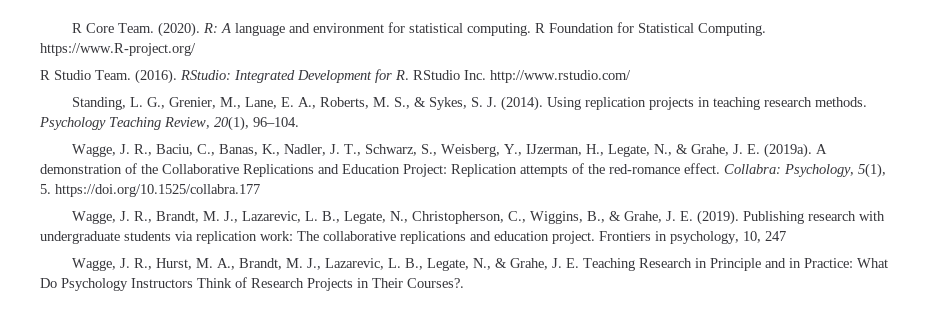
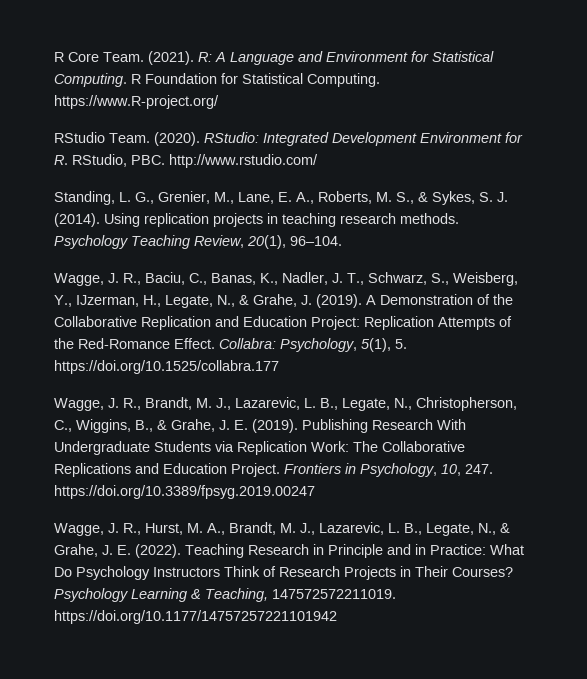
[158,22,201,37] (2020). -> [148,51,194,65] (2021).
[235,22,532,36] language and environment for statistical computing. -> [230,51,494,65] [54,73,127,87] Language and Environment for Statistical Computing.
[40,69,177,84] R Studio Team. (2016). -> [54,132,200,146] RStudio Team. (2020).
(372, 76) none -> [420,132,502,143] Environment
[413,70,486,80] RStudio Inc. -> [72,154,165,167] RStudio, PBC.
[747,143,828,158] [40,164,122,174] E. (2019a). A demonstration -> [316,294,473,308] (2019). A Demonstration
[243,164,314,177] Replications -> [141,316,211,330] Replication
[520,163,720,177] attempts of the red-romance effect. -> [438,316,512,330] [54,338,215,349] Attempts of the Red-Romance Effect.
[808,211,886,221] [40,231,786,244] research with undergraduate students via replication work: The collaborative replications and education project. Frontiers in psychology, 10, 247 -> [372,419,466,430] [54,441,465,455] [54,463,493,477] [54,485,315,499] Research With Undergraduate Students via Replication Work: The Collaborative Replications and Education Project. Frontiers in Psychology, 10, 247. https://doi.org/10.3389/fpsyg.2019.00247
(580, 263) none -> [135,544,181,558] (2022).
[407,278,464,288] Courses?. -> [452,567,513,577] [54,588,396,602] [54,610,337,624] Courses? Psychology Learning & Teaching, 147572572211019. https://doi.org/10.1177/14757257221101942

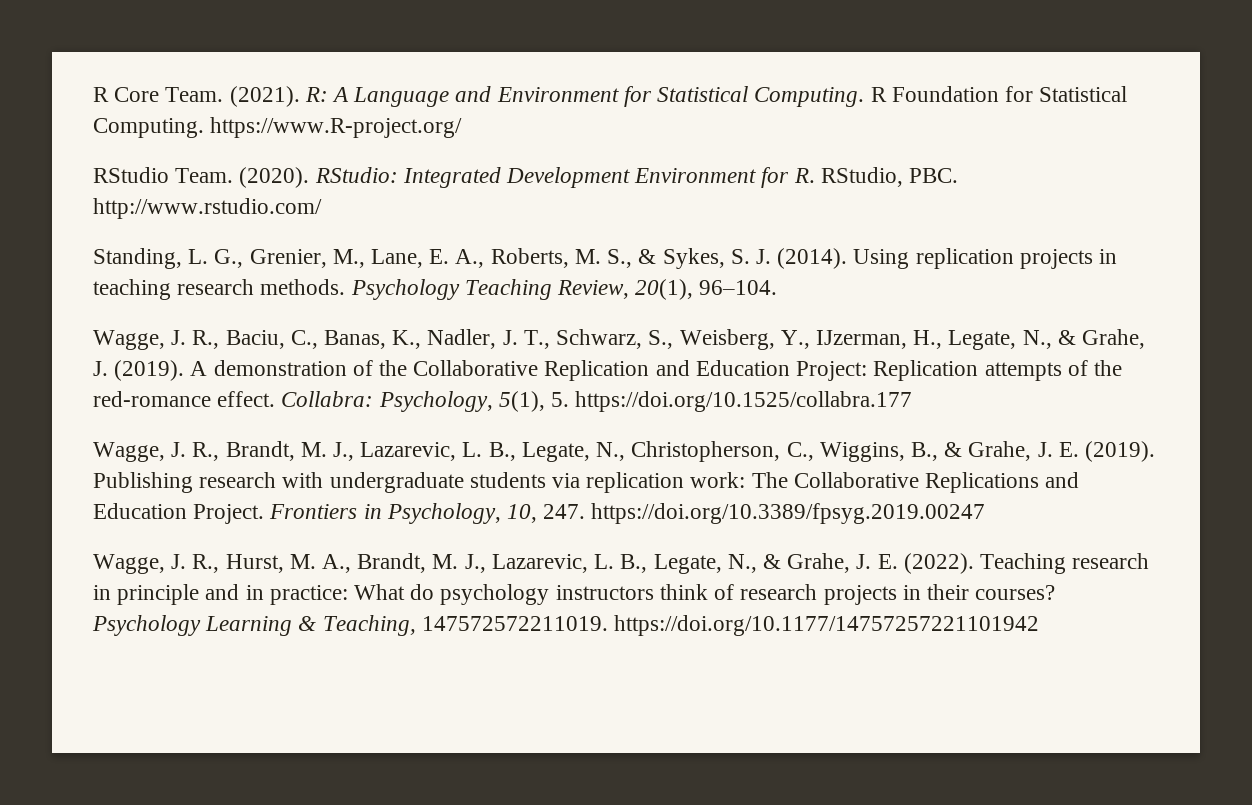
[380,294,473,305] Demonstration -> [213,360,347,376] demonstration
[438,316,512,330] [54,338,215,349] Attempts of the Red-Romance Effect. -> [984,360,1122,381] [93,391,276,407] attempts of the red-romance effect.
[372,419,466,430] [54,441,349,455] Research With Undergraduate Students via Replication Work: -> [199,472,746,493] research with undergraduate students via replication work:
[248,544,524,558] [54,566,513,580] Research in Principle and in Practice: What Do Psychology Instructors Think of Research Projects in Their Courses? -> [1072,553,1150,569] [93,584,1056,605] research in principle and in practice: What do psychology instructors think of research projects in their courses?

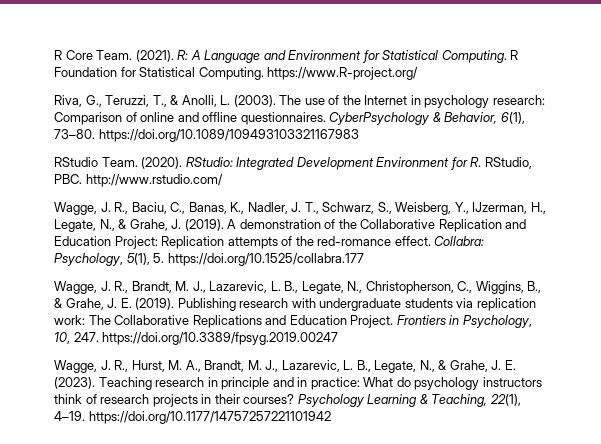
(463, 127) none -> [54,95,545,108] [54,112,525,125] [54,129,359,142] // Riva, G., Teruzzi, T., & Anolli, L. (2003). The use of the Internet in psychology research: Comparison of online and offline questionnaires. CyberPsychology & Behavior, 6(1), 73–80. https://doi.org/10.1089/109493103321167983
[93,248,1117,269] [93,279,778,300] // Standing, L. G., Grenier, M., Lane, E. A., Roberts, M. S., & Sykes, S. J. (2014). Using replication projects in teaching research methods. Psychology Teaching Review, 20(1), 96–104. -> (223, 180) none
[903,553,974,574] (2022). -> [54,377,95,389] (2023).
[421,616,608,631] 147572572211019. -> [489,394,521,406] [54,411,85,421] 22(1), 4–19.

